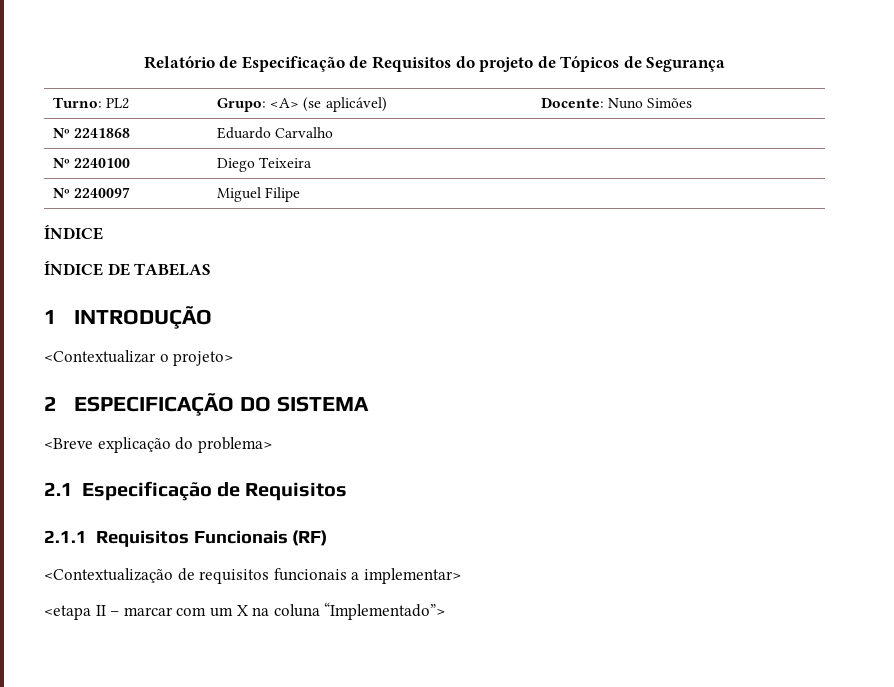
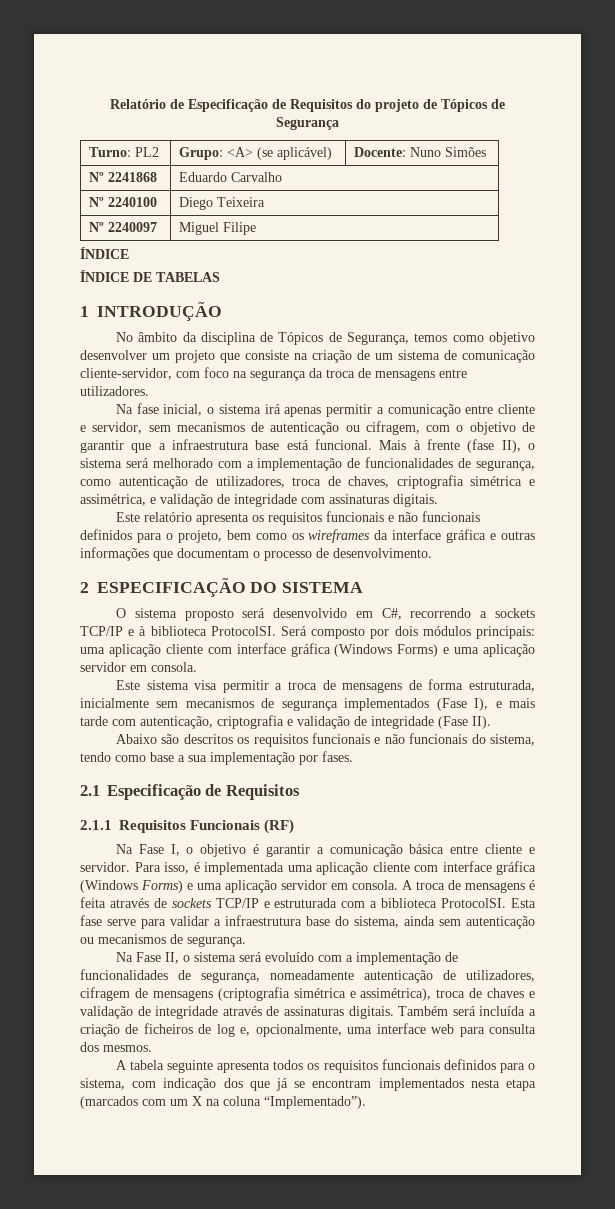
[44,350,234,366] [44,393,369,416] [44,437,272,453] <Contextualizar o projeto> // 2 ESPECIFICAÇÃO DO SISTEMA // <Breve explicação do problema> -> [115,332,535,345] [80,350,535,363] [80,367,467,381] [80,386,149,396] [115,403,535,417] [80,421,535,435] [80,439,535,453] [80,457,536,471] [80,475,535,489] [80,494,438,507] [115,511,480,525] [80,529,535,543] [80,547,432,561] [80,578,364,597] [115,608,535,621] [80,626,535,639] [80,643,535,657] [80,662,197,672] [115,679,535,693] [80,698,536,711] [80,715,491,729] [115,733,535,747] [80,751,353,765] No âmbito da disciplina de Tópicos de Segurança, temos como objetivo desenvolver um projeto que consiste na criação de um sistema de comunicação cliente-servidor, com foco na segurança da troca de mensagens entre utilizadores. // Na fase inicial, o sistema irá apenas permitir a comunicação entre cliente e servidor, sem mecanismos de autenticação ou cifragem, com o objetivo de garantir que a infraestrutura base está funcional. Mais à frente (fase II), o sistema será melhorado com a implementação de funcionalidades de segurança, como autenticação de utilizadores, troca de chaves, criptografia simétrica e assimétrica, e validação de integridade com assinaturas digitais. // Este relatório apresenta os requisitos funcionais e não funcionais definidos para o projeto, bem como os wireframes da interface gráfica e outras informações que documentam o processo de desenvolvimento. // 2 ESPECIFICAÇÃO DO SISTEMA // O sistema proposto será desenvolvido em C#, recorrendo a sockets TCP/IP e à biblioteca ProtocolSI. Será composto por dois módulos principais: uma aplicação cliente com interface gráfica (Windows Forms) e uma aplicação servidor em consola. // Este sistema visa permitir a troca de mensagens de forma estruturada, inicialmente sem mecanismos de segurança implementados (Fase I), e mais tarde com autenticação, criptografia e validação de integridade (Fase II). // Abaixo são descritos os requisitos funcionais e não funcionais do sistema, tendo como base a sua implementação por fases.
[44,568,461,584] [44,605,173,620] <Contextualização de requisitos funcionais a implementar> // <etapa II – marcar -> [115,844,535,857] [80,861,536,875] [80,880,535,893] [80,897,537,908] [80,915,535,929] [80,934,246,947] [115,952,458,965] [80,969,535,983] [80,987,535,1001] [80,1006,537,1019] [80,1023,536,1037] [80,1042,152,1052] [115,1059,535,1073] [80,1078,536,1091] [80,1096,138,1109] Na Fase I, o objetivo é garantir a comunicação básica entre cliente e servidor. Para isso, é implementada uma aplicação cliente com interface gráfica (Windows Forms) e uma aplicação servidor em consola. A troca de mensagens é feita através de sockets TCP/IP e estruturada com a biblioteca ProtocolSI. Esta fase serve para validar a infraestrutura base do sistema, ainda sem autenticação ou mecanismos de segurança. // Na Fase II, o sistema será evoluído com a implementação de funcionalidades de segurança, nomeadamente autenticação de utilizadores, cifragem de mensagens (criptografia simétrica e assimétrica), troca de chaves e validação de integridade através de assinaturas digitais. Também será incluída a criação de ficheiros de log e, opcionalmente, uma interface web para consulta dos mesmos. // A tabela seguinte apresenta todos os requisitos funcionais definidos para o sistema, com indicação dos que já se encontram implementados nesta etapa (marcados
[324,602,446,620] “Implementado”> -> [264,1096,366,1109] “Implementado”).

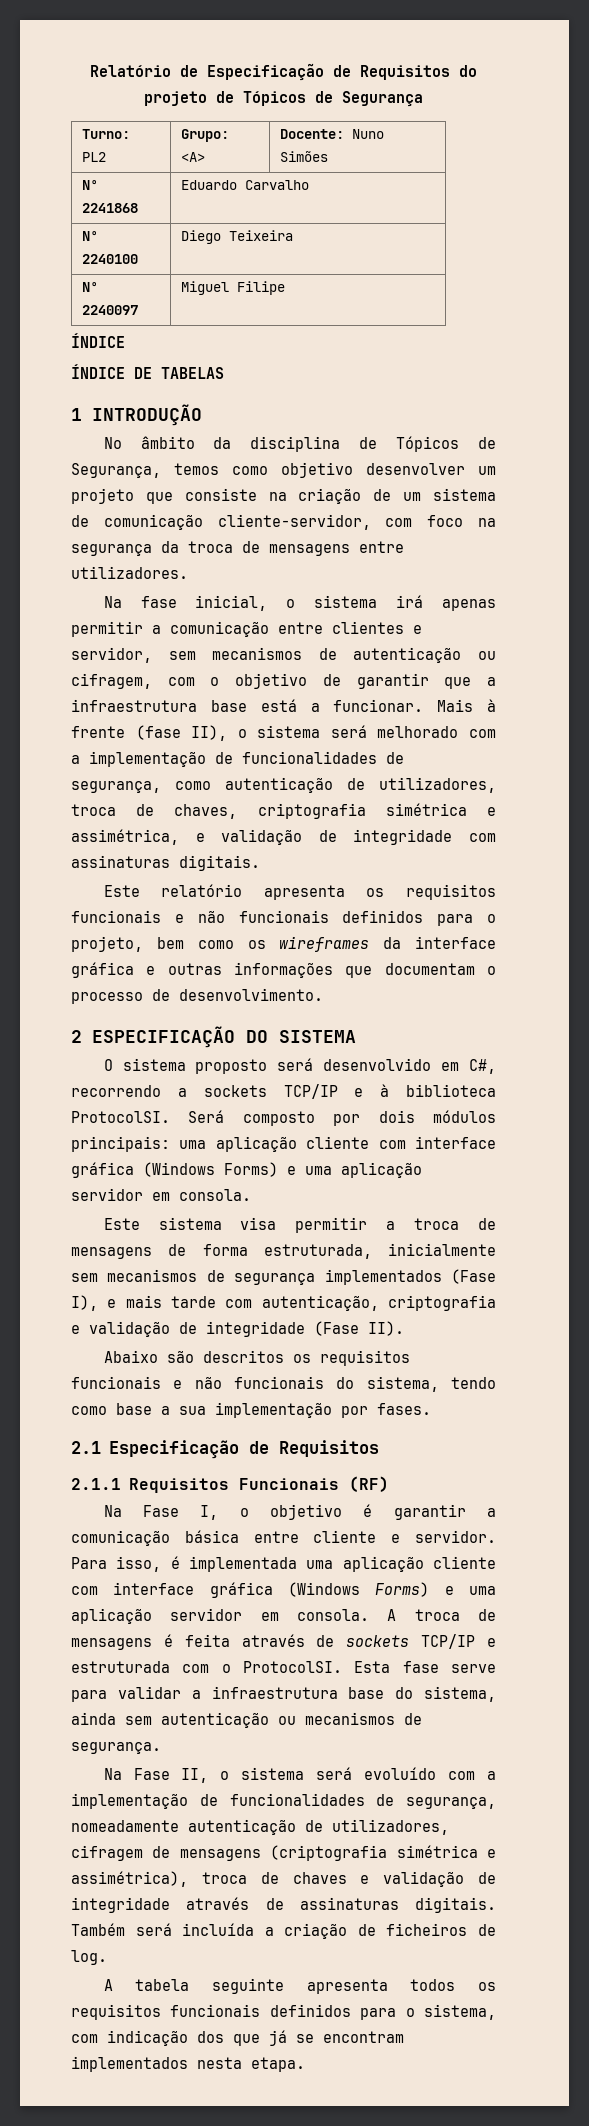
[257,147,333,160] (se aplicável) -> (205, 157) none
[498,404,535,414] cliente -> [332,621,404,634] clientes
[315,439,372,450] funcional. -> [310,699,424,712] a funcionar.
[370,898,438,908] a biblioteca -> [221,1664,231,1673] o
[216,1023,536,1037] [80,1042,152,1052] log e, opcionalmente, uma interface web para consulta dos mesmos. -> [71,1950,107,1965] log.
[505,1079,536,1091] [80,1096,366,1109] etapa (marcados com um X na coluna “Implementado”). -> [251,2057,305,2072] etapa.

